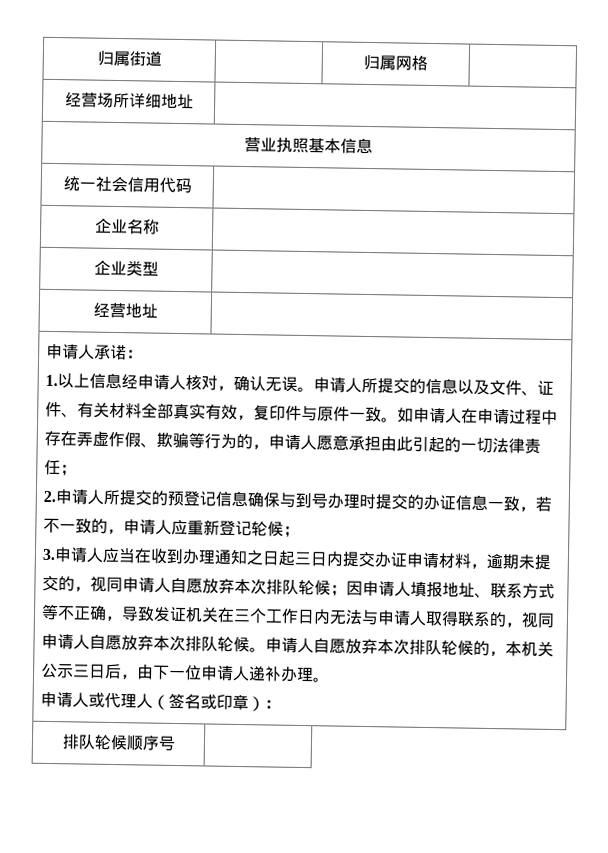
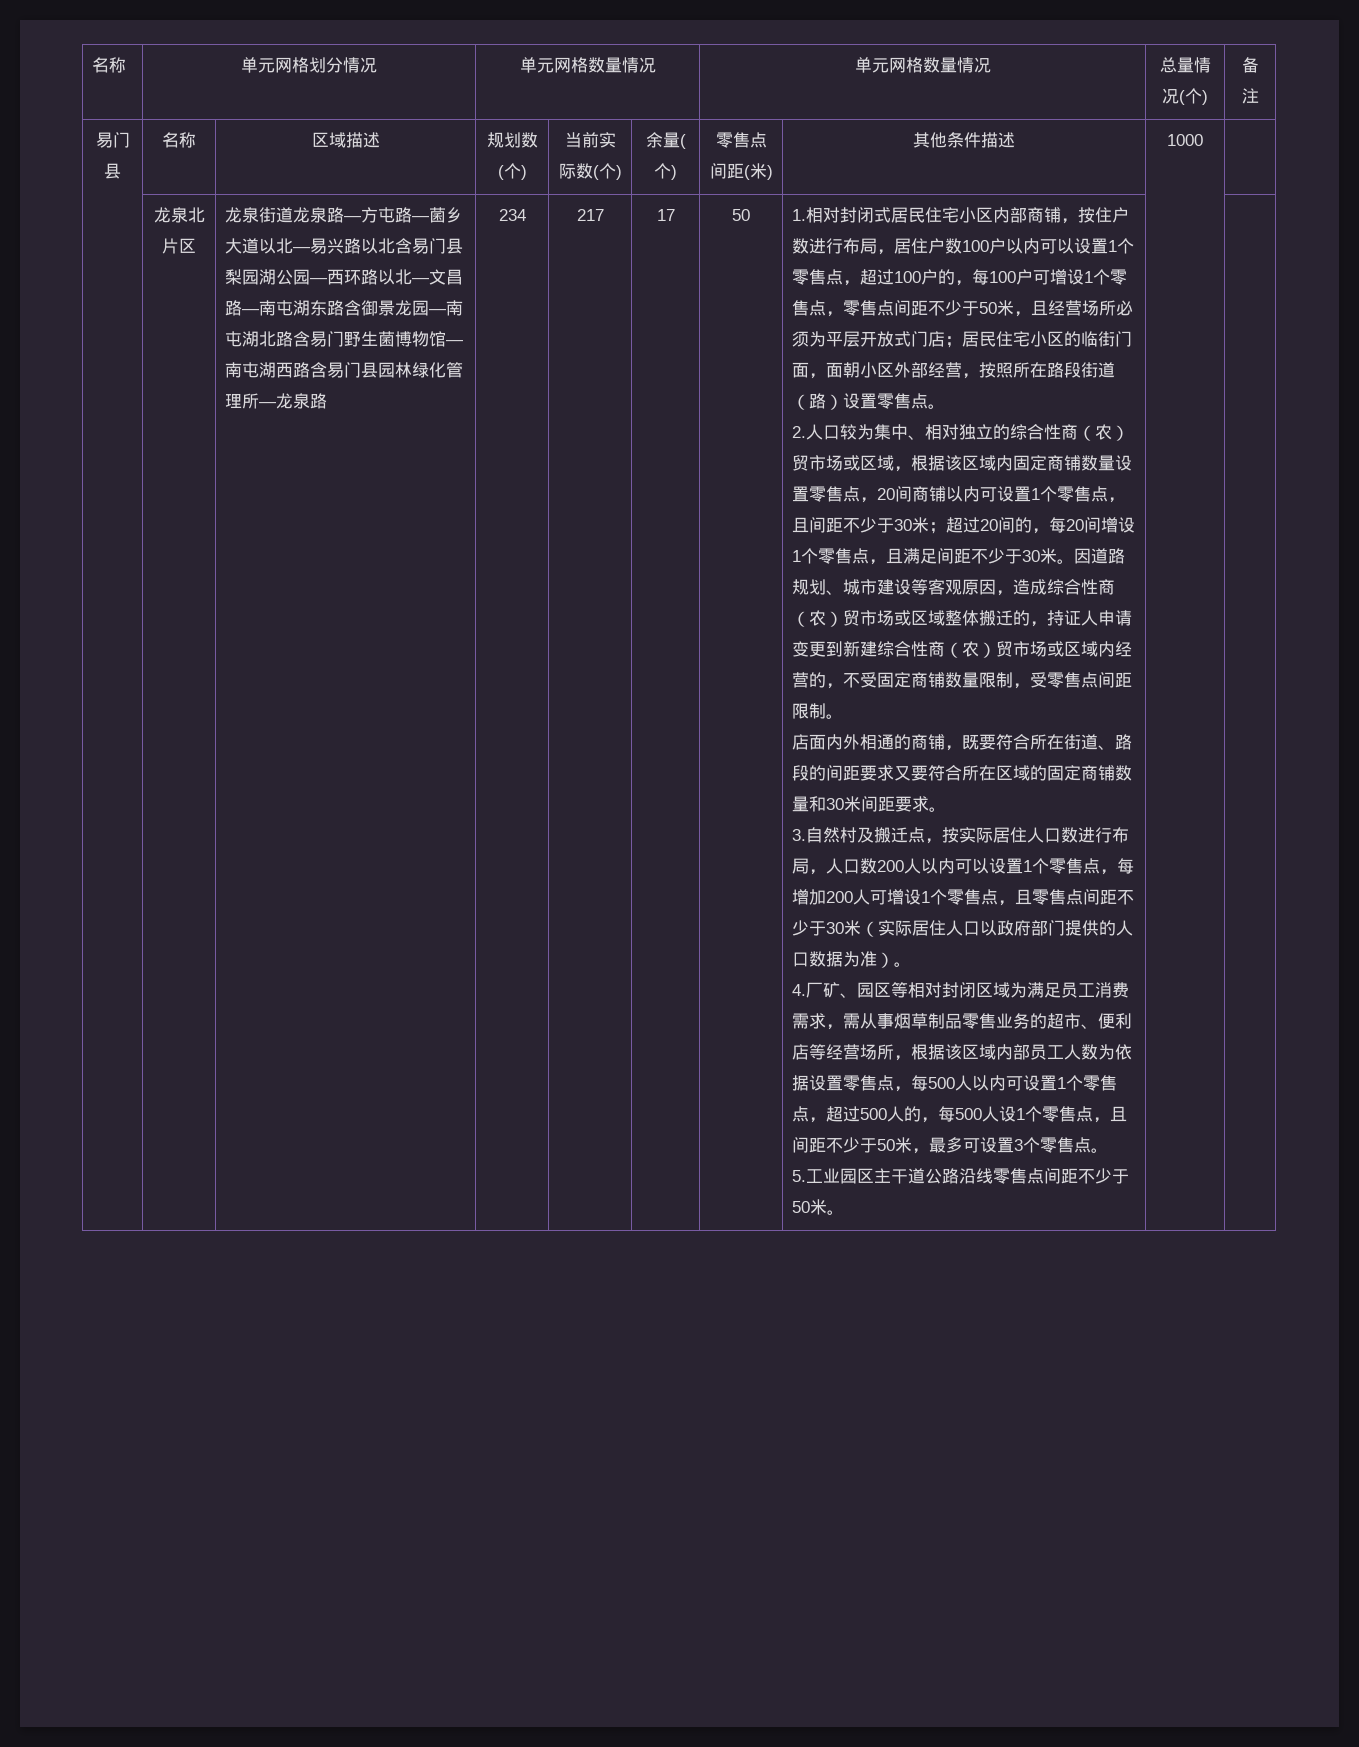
[96,50,162,67] [363,54,428,71] [64,92,194,109] [244,137,373,155] [62,175,192,194] [94,217,160,235] [93,259,159,277] [92,302,158,319] [45,343,143,361] [44,372,554,396] [44,401,558,426] [43,430,541,454] [43,459,77,477] [42,489,552,512] [42,517,300,538] [41,547,551,570] [41,575,555,599] [40,603,555,628] [40,633,554,657] [39,662,330,683] [39,691,281,712] [61,733,176,751] 归属街道 | | 归属网格 | // 经营场所详细地址 | // 营业执照基本信息 // 统一社会信用代码 | // 企业名称 | // 企业类型 | // 经营地址 | // 申请人承诺： // 1.以上信息经申请人核对，确认无误。申请人所提交的信息以及文件、证件、有关材料全部真实有效，复印件与原件一致。如申请人在申请过程中存在弄虚作假、欺骗等行为的，申请人愿意承担由此引起的一切法律责任； // 2.申请人所提交的预登记信息确保与到号办理时提交的办证信息一致，若不一致的，申请人应重新登记轮候； // 3.申请人应当在收到办理通知之日起三日内提交办证申请材料，逾期未提交的，视同申请人自愿放弃本次排队轮候；因申请人填报地址、联系方式等不正确，导致发证机关在三个工作日内无法与申请人取得联系的，视同申请人自愿放弃本次排队轮候。申请人自愿放弃本次排队轮候的，本机关公示三日后，由下一位申请人递补办理。 // 申请人或代理人（签名或印章）： // 排队轮候顺序号 -> [91,57,126,73] [241,57,377,73] [519,57,656,73] [854,57,991,73] [1159,57,1211,73] [1161,88,1208,105] [1241,57,1259,73] [1241,88,1259,104] [95,132,130,148] [104,163,121,179] [162,132,196,148] [311,132,380,148] [486,132,538,148] [497,163,527,180] [564,132,616,148] [558,163,622,180] [645,132,686,149] [654,163,677,180] [715,132,767,148] [709,163,773,180] [913,132,1015,148] [1166,134,1203,146] [153,207,205,223] [162,238,196,254] [224,207,463,223] [224,238,463,254] [224,269,463,285] [224,300,463,316] [224,331,463,347] [224,362,463,378] [224,393,327,409] [498,209,526,221] [576,209,604,221] [656,209,675,221] [732,209,750,221] [791,207,1129,224] [791,238,1134,255] [791,269,1127,286] [791,300,1133,317] [791,331,1132,348] [791,362,1115,379] [791,393,945,410] [791,424,1129,441] [791,455,1132,472] [791,486,1125,503] [791,517,1135,534] [791,548,1125,565] [791,579,1115,596] [791,610,1132,627] [791,641,1132,658] [791,672,1132,689] [791,703,843,719] [791,734,1132,751] [791,765,1132,781] [791,796,946,812] [791,827,1129,844] [791,858,1134,875] [791,889,1134,906] [791,920,1133,937] [791,951,911,968] [791,982,1129,998] [791,1013,1132,1030] [791,1044,1132,1061] [791,1075,1117,1092] [791,1106,1127,1123] [791,1137,1108,1154] [791,1168,1129,1184] [791,1199,844,1215] 名称 | 单元网格划分情况 | 单元网格数量情况 | 单元网格数量情况 | 总量情况(个) | 备注 // 易门县 | 名称 | 区域描述 | 规划数(个) | 当前实际数(个) | 余量(个) | 零售点间距(米) | 其他条件描述 | 1000 | // | 龙泉北片区 | 龙泉街道龙泉路—方屯路—菌乡大道以北—易兴路以北含易门县梨园湖公园—西环路以北—文昌路—南屯湖东路含御景龙园—南屯湖北路含易门野生菌博物馆—南屯湖西路含易门县园林绿化管理所—龙泉路 | 234 | 217 | 17 | 50 | 1.相对封闭式居民住宅小区内部商铺，按住户数进行布局，居住户数100户以内可以设置1个零售点，超过100户的，每100户可增设1个零售点，零售点间距不少于50米，且经营场所必须为平层开放式门店；居民住宅小区的临街门面，面朝小区外部经营，按照所在路段街道（路）设置零售点。 // 2.人口较为集中、相对独立的综合性商（农）贸市场或区域，根据该区域内固定商铺数量设置零售点，20间商铺以内可设置1个零售点，且间距不少于30米；超过20间的，每20间增设1个零售点，且满足间距不少于30米。因道路规划、城市建设等客观原因，造成综合性商（农）贸市场或区域整体搬迁的，持证人申请变更到新建综合性商（农）贸市场或区域内经营的，不受固定商铺数量限制，受零售点间距限制。 // 店面内外相通的商铺，既要符合所在街道、路段的间距要求又要符合所在区域的固定商铺数量和30米间距要求。 // 3.自然村及搬迁点，按实际居住人口数进行布局，人口数200人以内可以设置1个零售点，每增加200人可增设1个零售点，且零售点间距不少于30米（实际居住人口以政府部门提供的人口数据为准）。 // 4.厂矿、园区等相对封闭区域为满足员工消费需求，需从事烟草制品零售业务的超市、便利店等经营场所，根据该区域内部员工人数为依据设置零售点，每500人以内可设置1个零售点，超过500人的，每500人设1个零售点，且间距不少于50米，最多可设置3个零售点。 // 5.工业园区主干道公路沿线零售点间距不少于50米。 |

